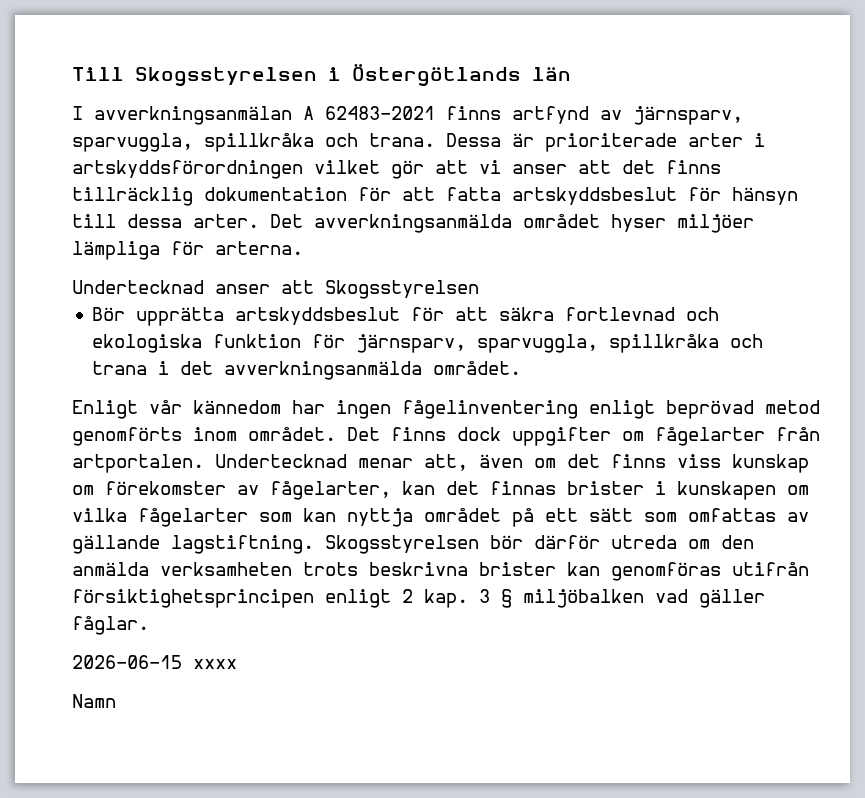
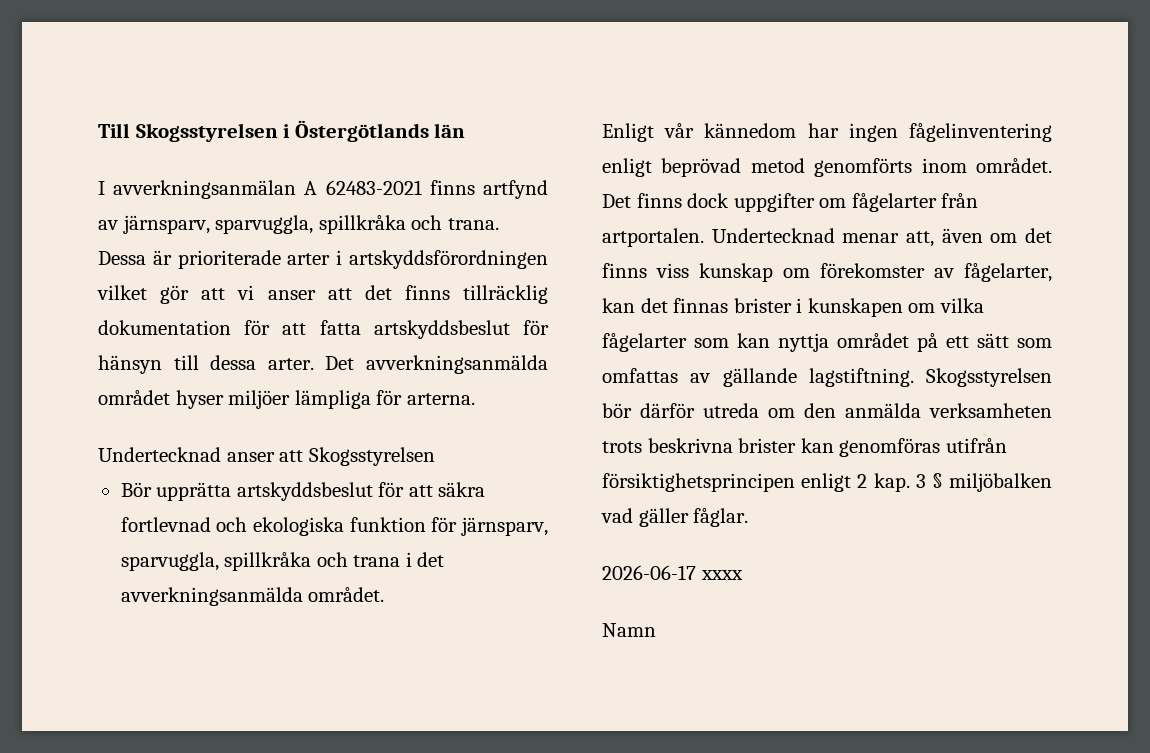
[72,655,182,669] 2026-06-15 -> [602,565,696,580] 2026-06-17

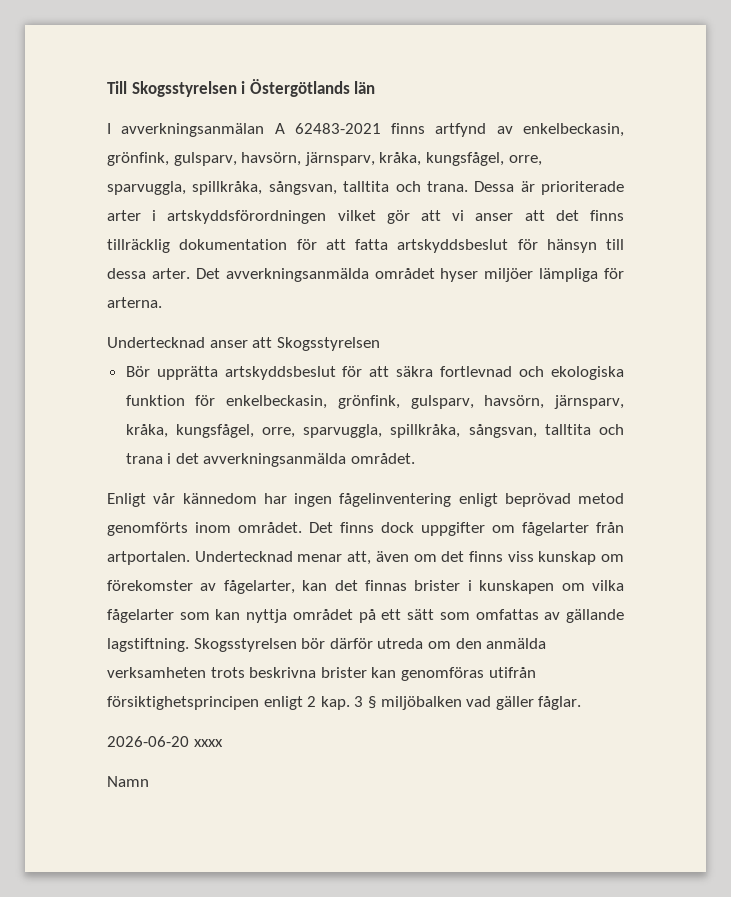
[122,215,406,234] järnsparv, sparvuggla, spillkråka -> [523,123,624,137] [107,152,542,166] [107,181,390,195] enkelbeckasin, grönfink, gulsparv, havsörn, järnsparv, kråka, kungsfågel, orre, sparvuggla, spillkråka, sångsvan, talltita
[461,517,548,536] [120,552,312,571] järnsparv, sparvuggla, spillkråka -> [226,395,624,409] [125,424,591,438] enkelbeckasin, grönfink, gulsparv, havsörn, järnsparv, kråka, kungsfågel, orre, sparvuggla, spillkråka, sångsvan, talltita
[602,565,696,580] 2026-06-17 -> [107,736,189,747] 2026-06-20

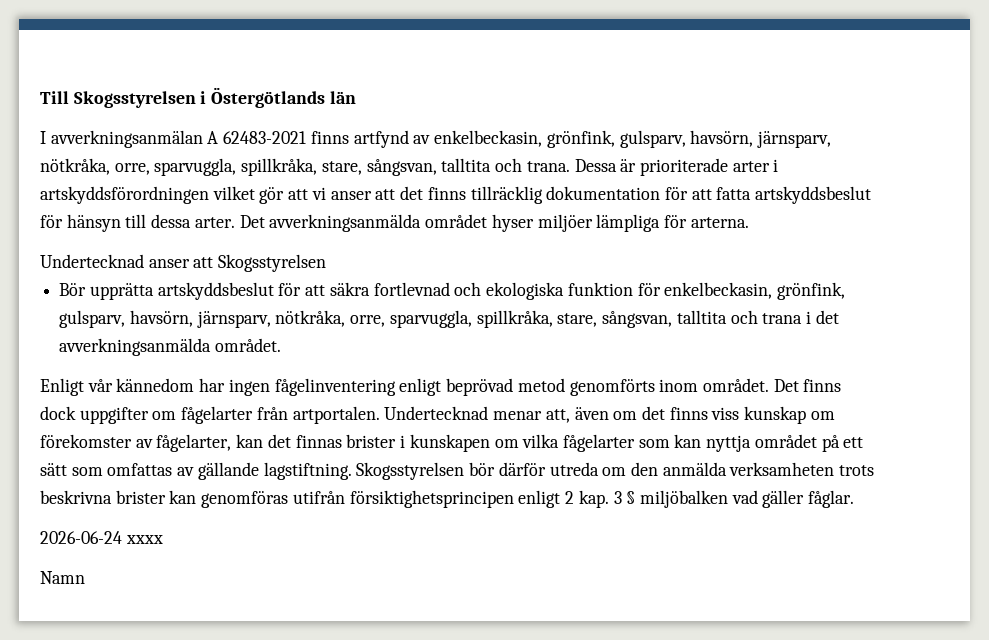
[379,152,542,166] [107,181,263,195] kråka, kungsfågel, orre, sparvuggla, spillkråka, -> [40,158,362,176] nötkråka, orre, sparvuggla, spillkråka, stare,
[125,424,461,438] kråka, kungsfågel, orre, sparvuggla, spillkråka, -> [275,310,598,328] nötkråka, orre, sparvuggla, spillkråka, stare,
[107,736,189,747] 2026-06-20 -> [40,531,122,544] 2026-06-24

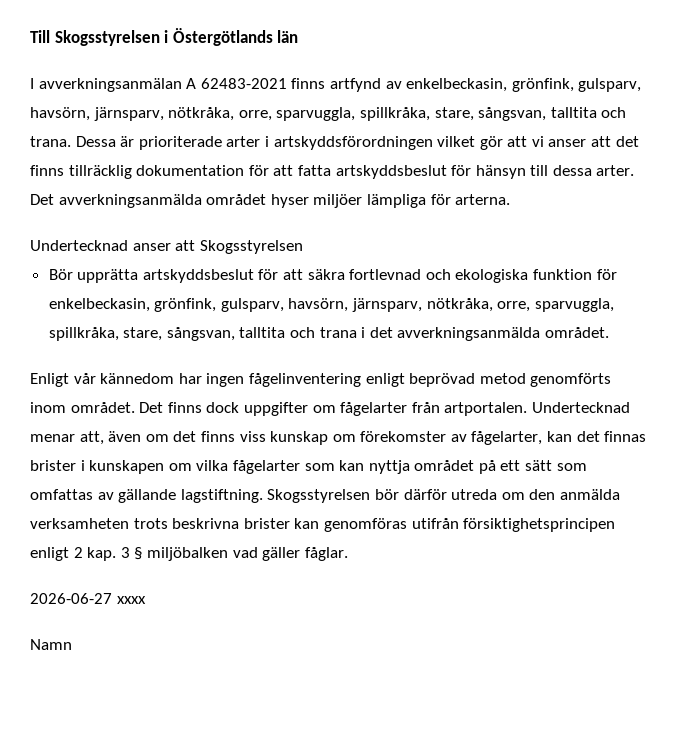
[40,531,122,544] 2026-06-24 -> [30,593,112,604] 2026-06-27

